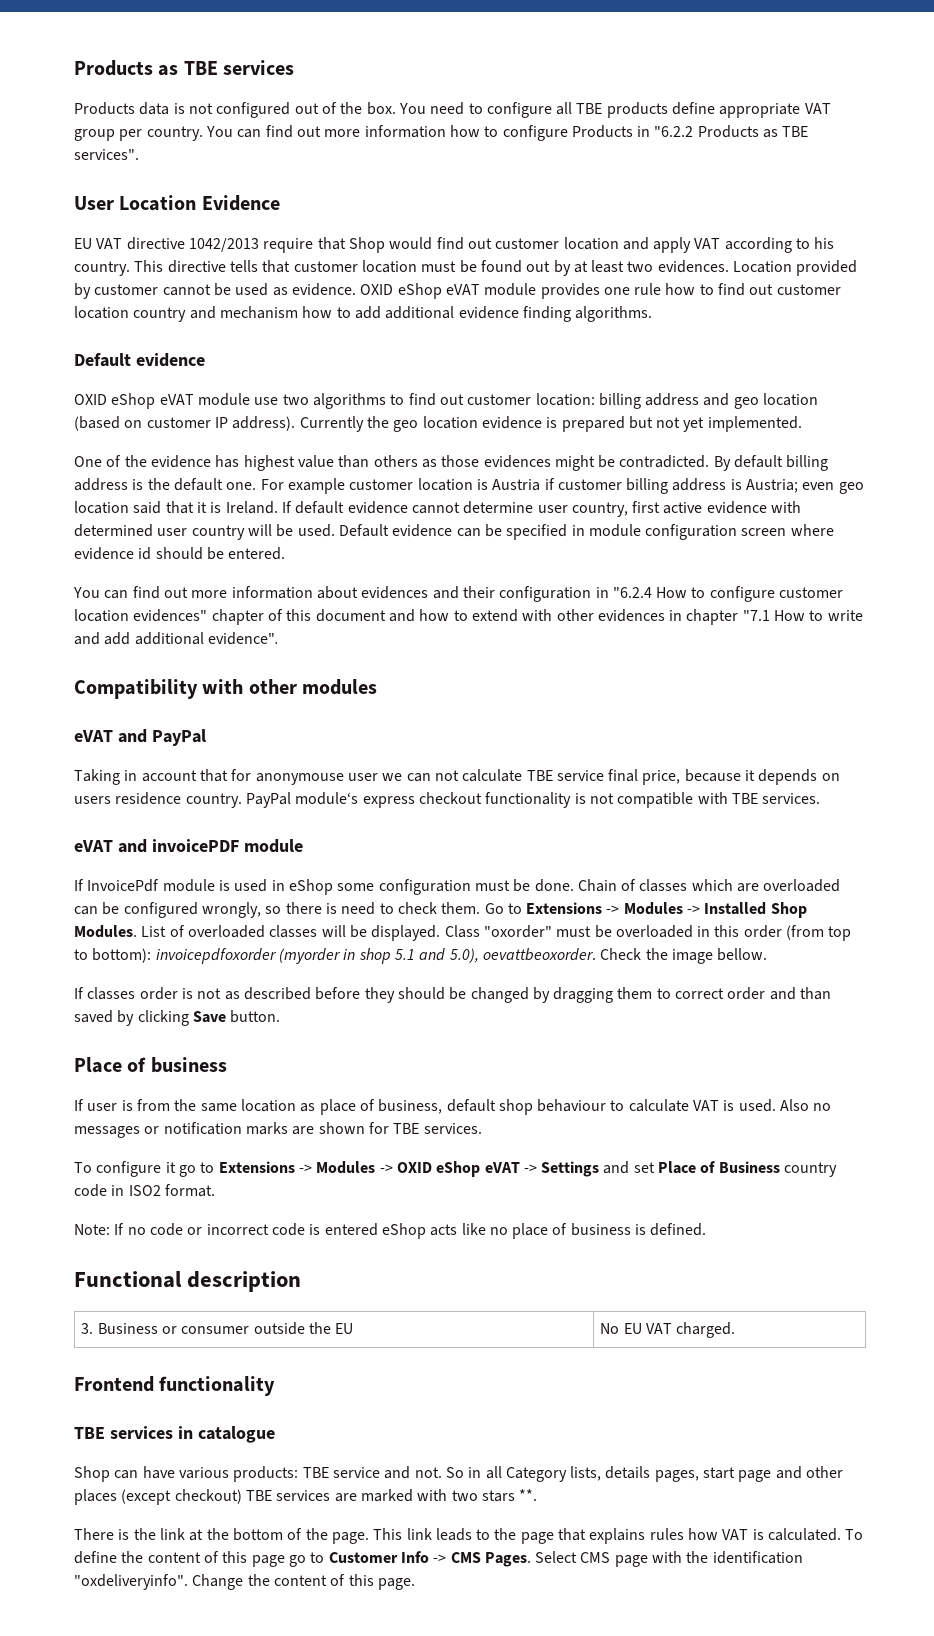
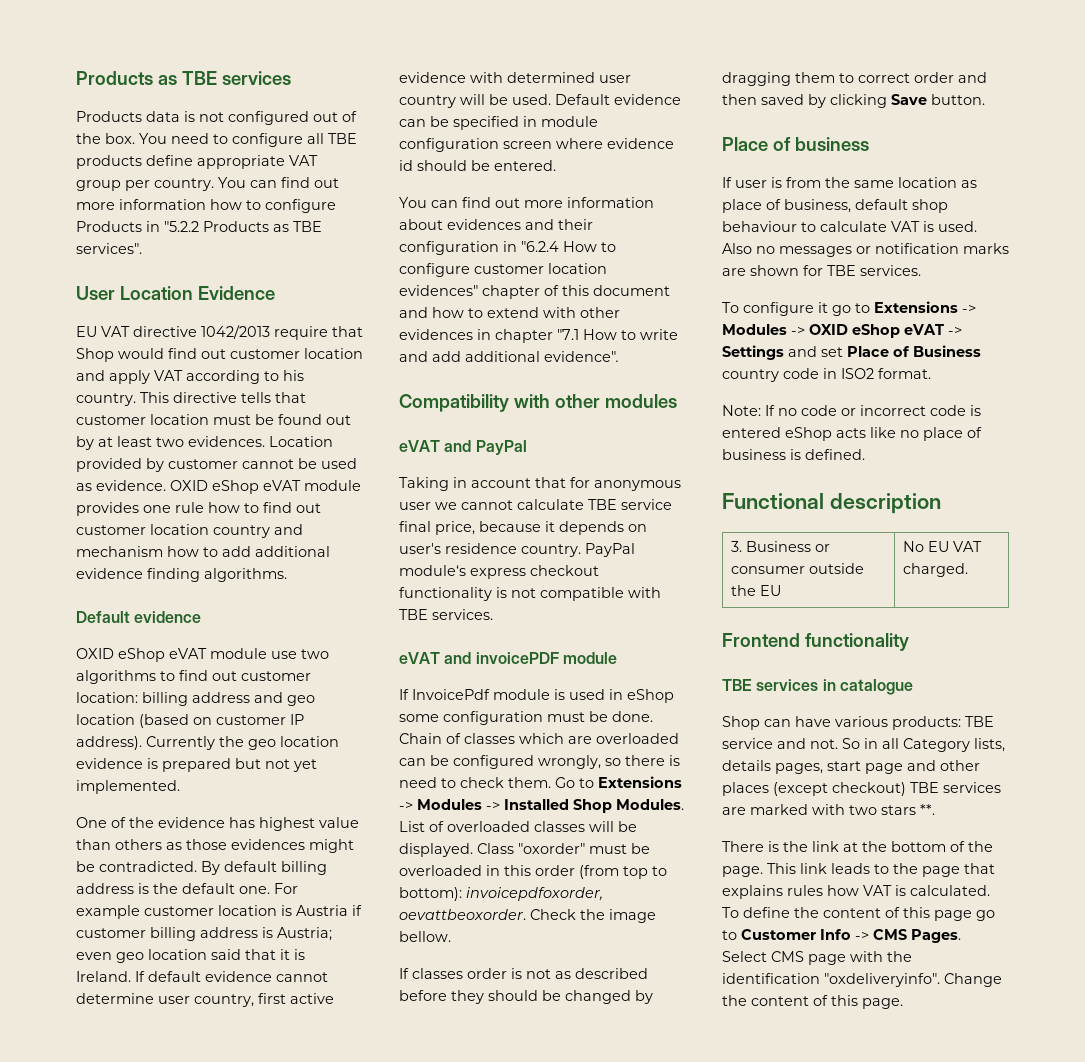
[654,126,694,137] "6.2.2 -> [164,221,199,232] "5.2.2
[255,773,344,785] anonymouse -> [594,480,681,491] anonymous
[406,770,459,782] can not -> [461,500,513,510] cannot
[74,796,111,804] users -> [399,543,441,554] user's
[155,948,479,964] invoicepdfoxorder (myorder in shop 5.1 and 5.0), -> [466,887,603,901] invoicepdfoxorder,
[800,987,832,1000] than -> [722,94,757,105] then

